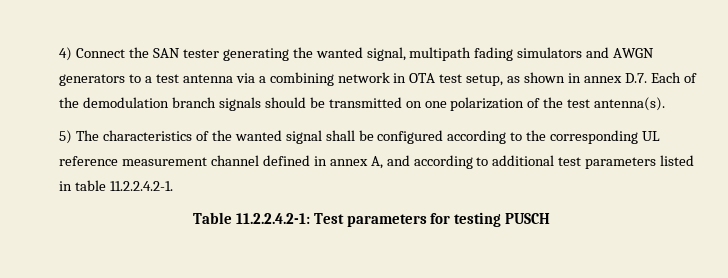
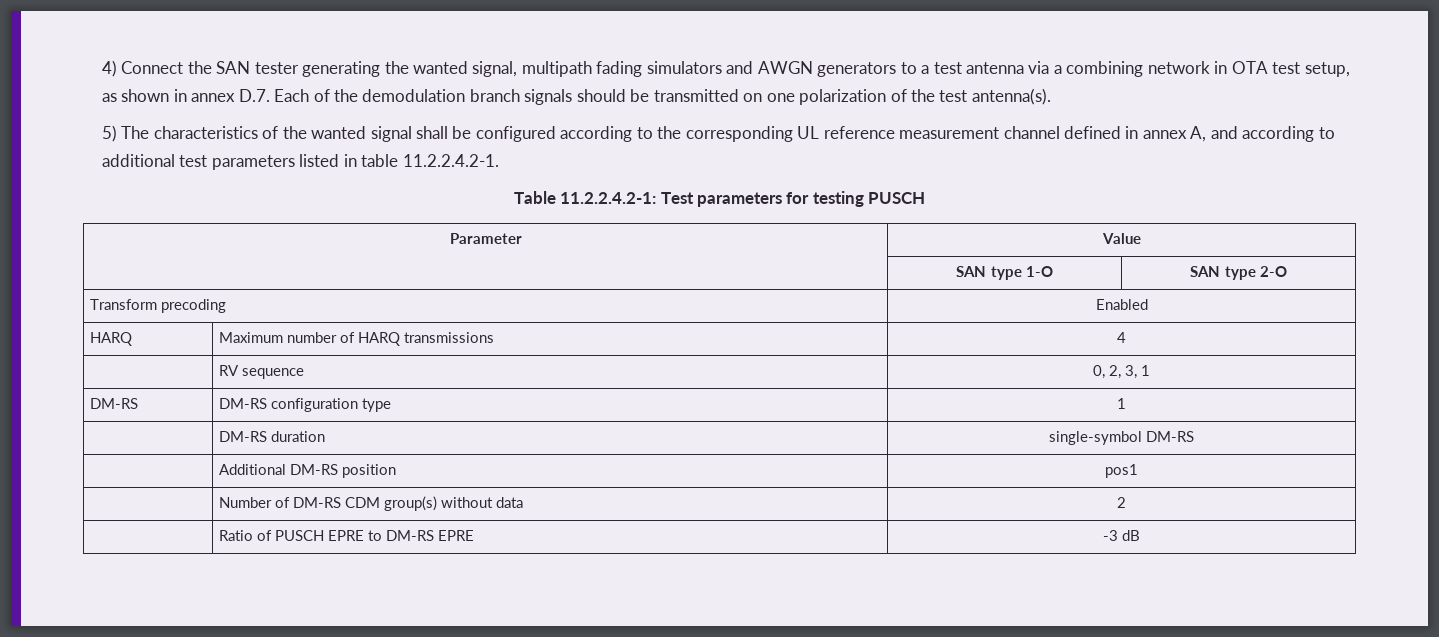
(551, 218) none -> [449,233,522,244] [1101,233,1141,244] [956,266,1053,280] [1190,266,1287,280] [89,299,226,313] [1095,299,1148,310] [89,332,132,346] [218,332,494,346] [1117,332,1126,343] [218,365,304,379] [1092,365,1151,379] [89,398,138,409] [218,398,391,412] [1117,398,1126,409] [218,431,325,442] [1048,431,1195,445] [218,464,396,478] [1105,464,1138,478] [218,496,523,511] [1117,497,1126,508] [218,530,474,541] [1102,530,1141,541] // Parameter | Value // | SAN type 1-O | SAN type 2-O // Transform precoding | Enabled // HARQ | Maximum number of HARQ transmissions | 4 // | RV sequence | 0, 2, 3, 1 // DM-RS | DM-RS configuration type | 1 // | DM-RS duration | single-symbol DM-RS // | Additional DM-RS position | pos1 // | Number of DM-RS CDM group(s) without data | 2 // | Ratio of PUSCH EPRE to DM-RS EPRE | -3 dB

